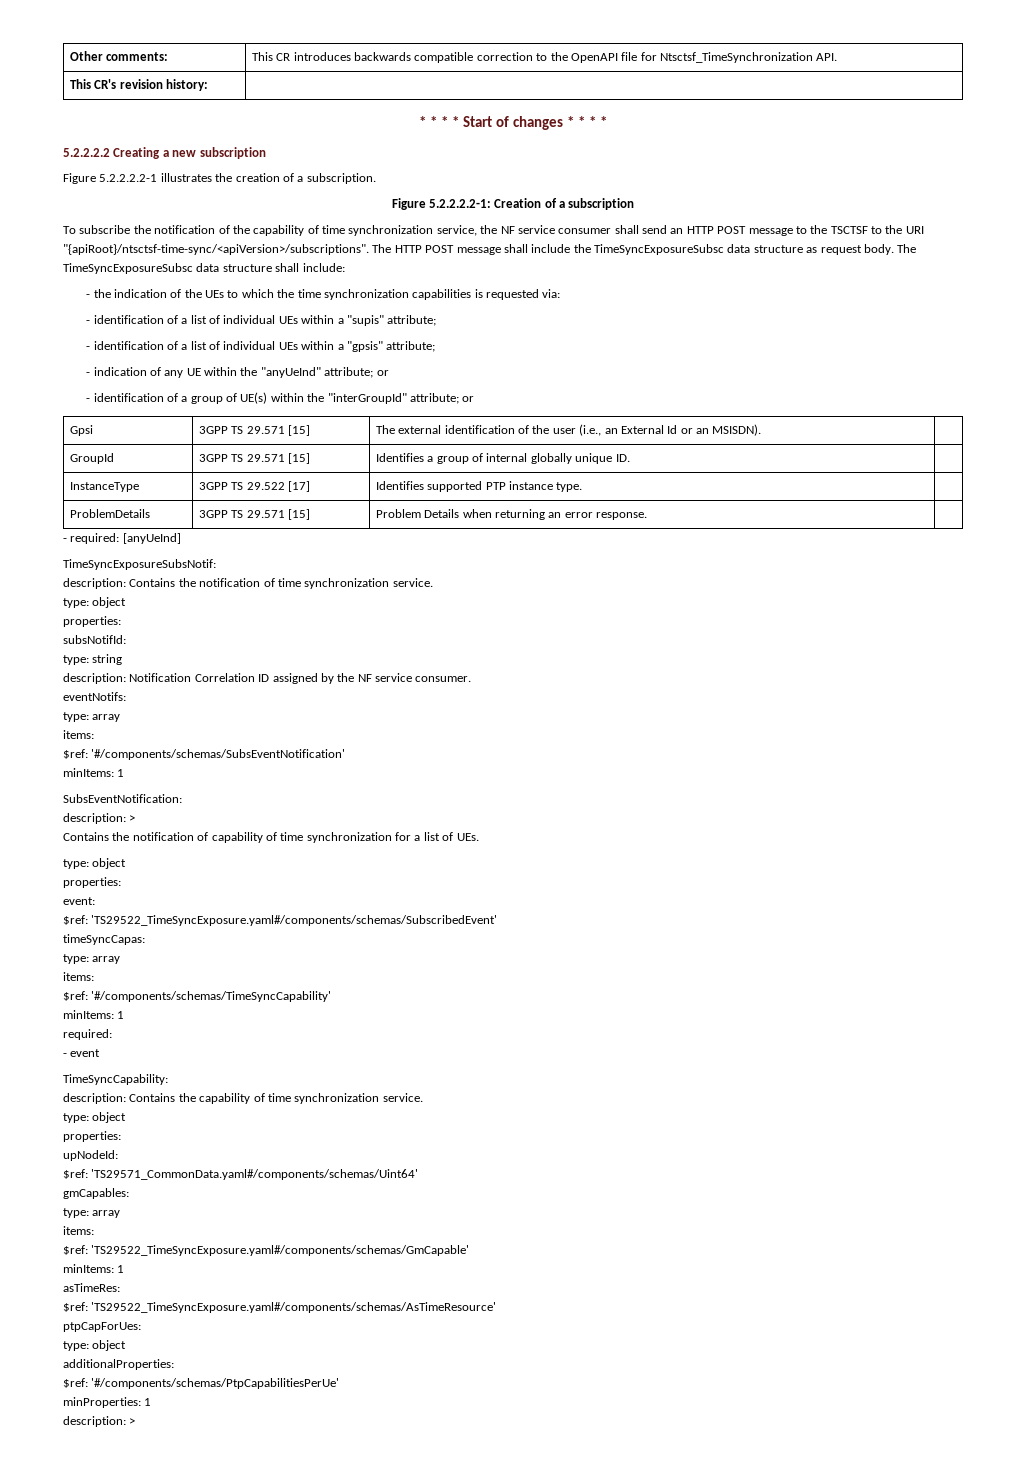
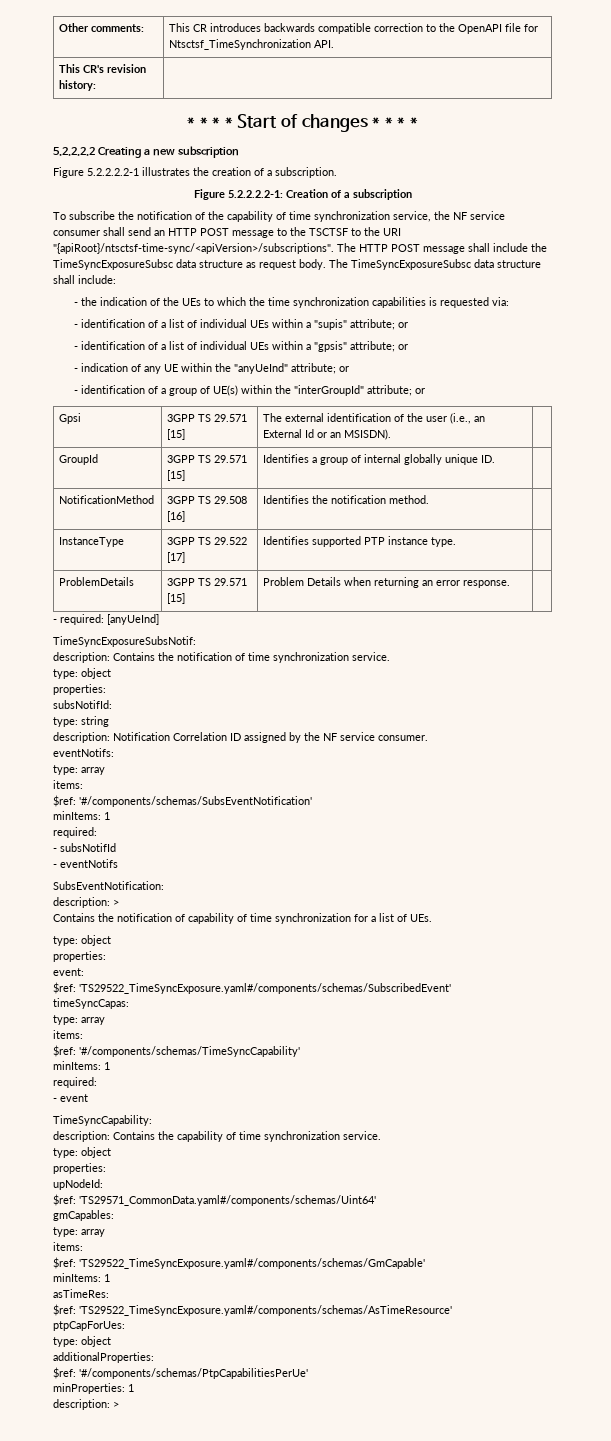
(437, 320) none -> [397,322,408,328] or
(436, 346) none -> [397,344,408,350] or
(630, 458) none -> [59,495,155,504] [167,496,248,504] [167,511,186,522] [263,495,430,504] // NotificationMethod | 3GPP TS 29.508 [16] | Identifies the notification method. |
(125, 773) none -> [53,827,97,838] [53,843,116,852] [53,859,118,868] // required: // - subsNotifId // - eventNotifs

